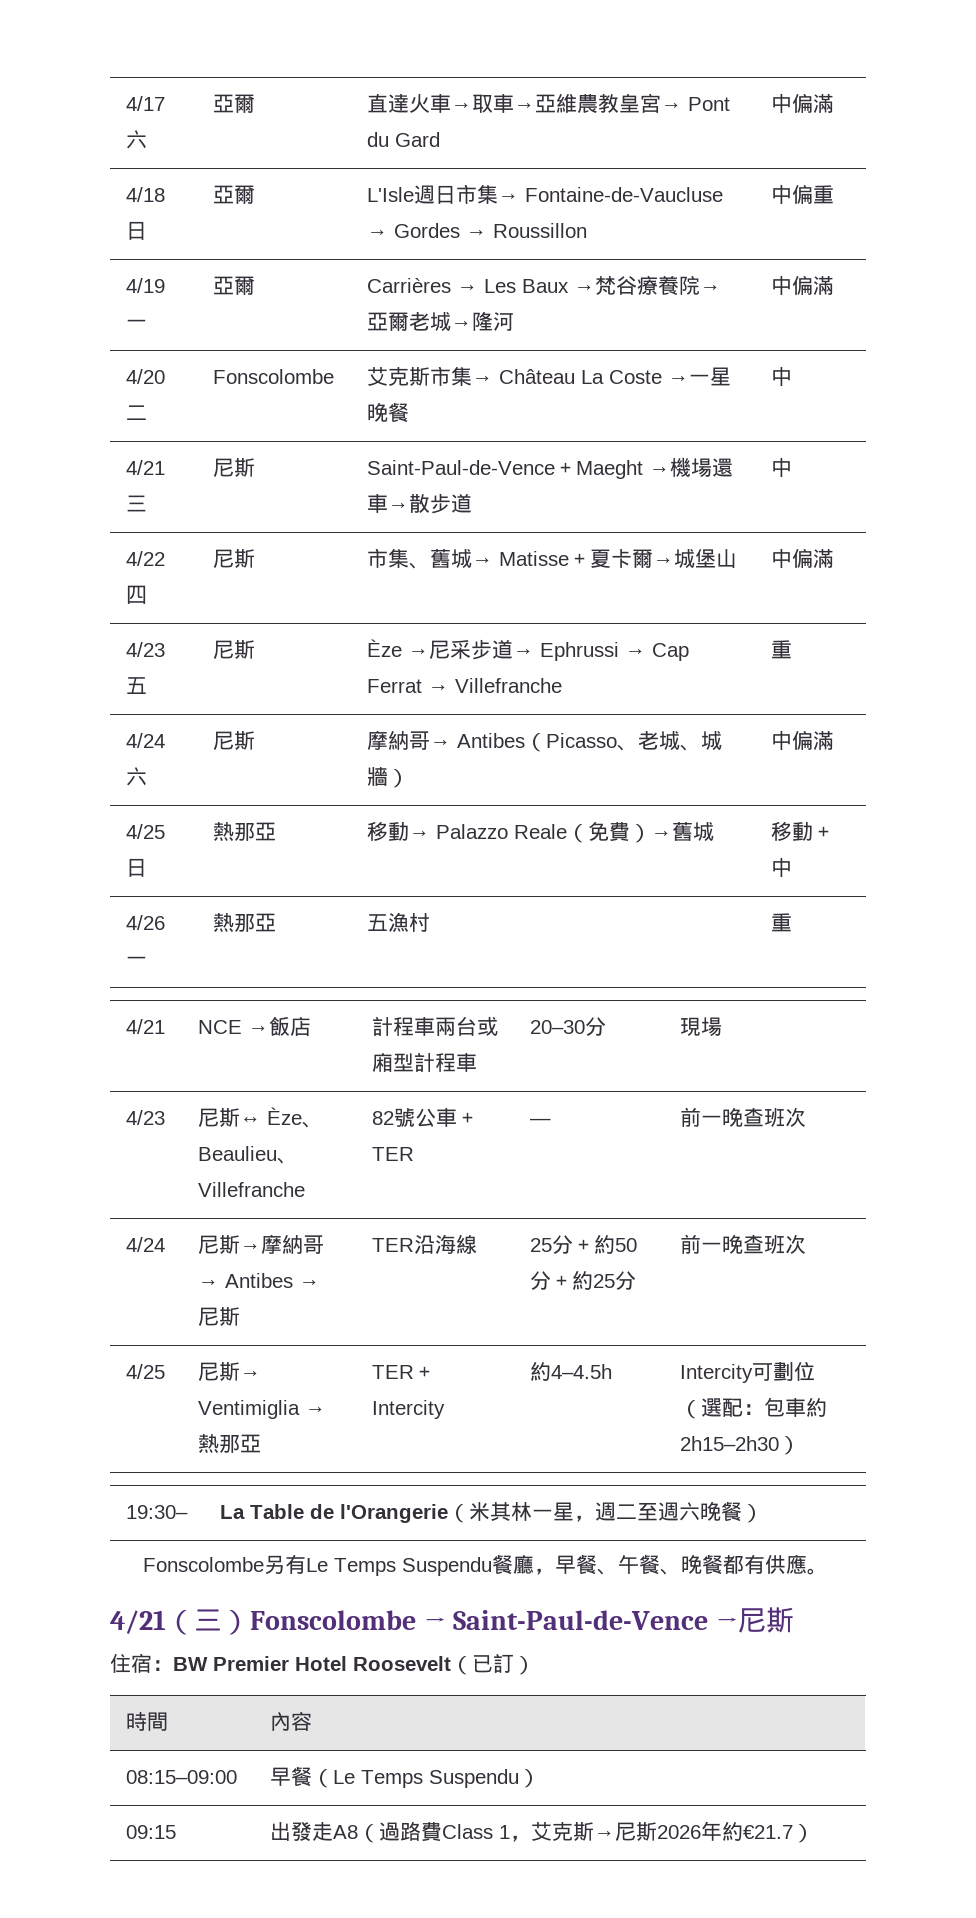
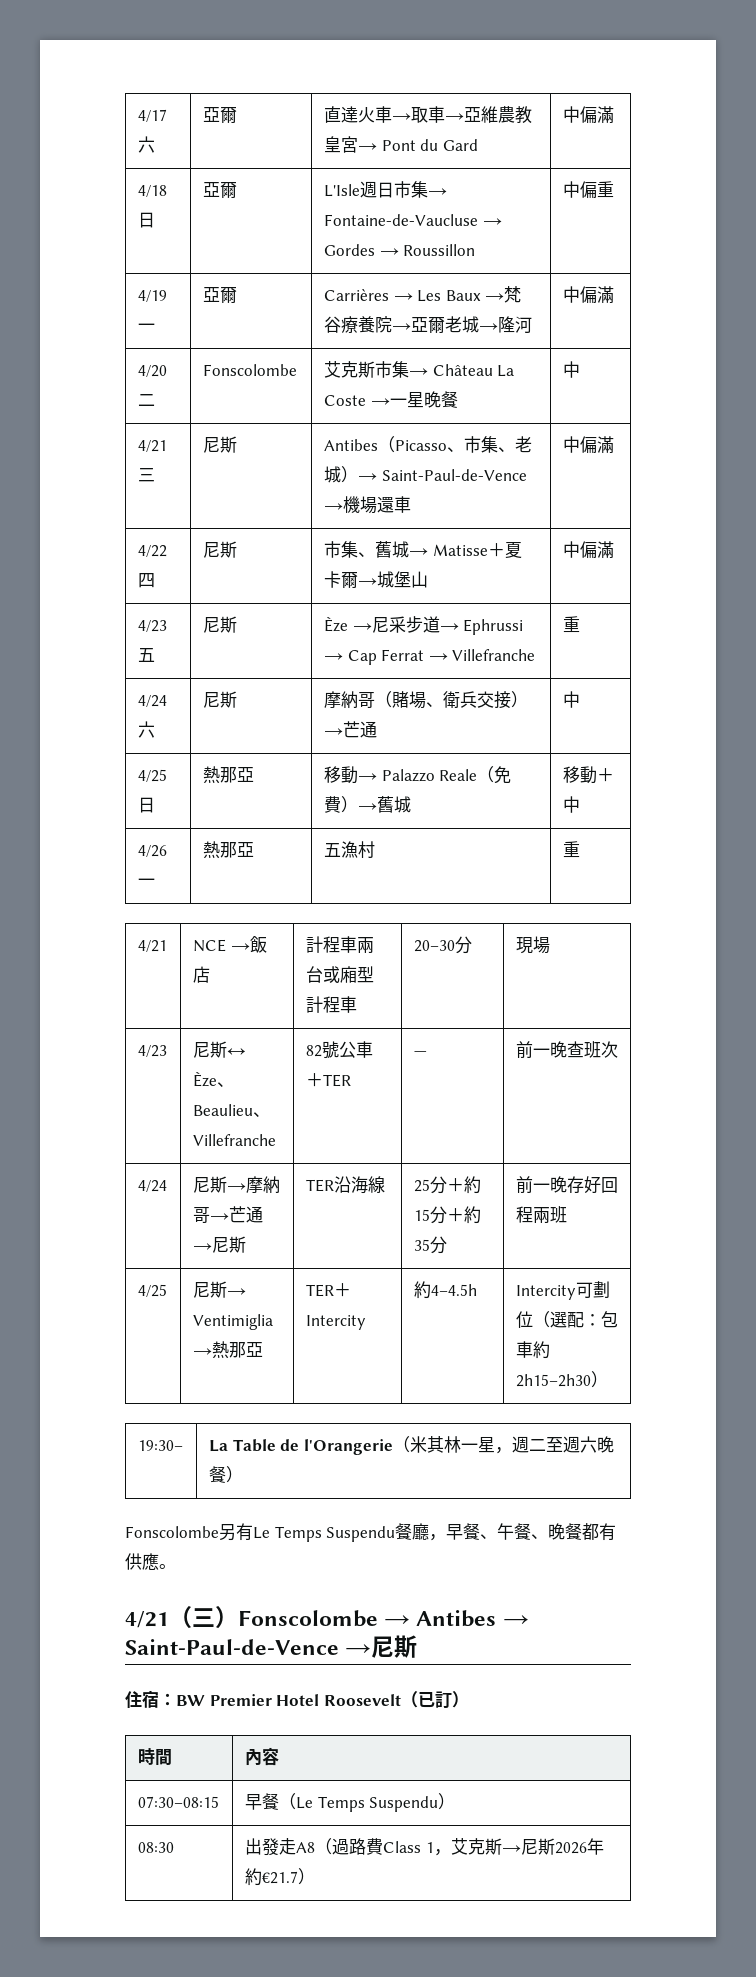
[367,460,644,479] Saint-Paul-de-Vence＋Maeght -> [323,436,532,453] [323,466,527,483] Antibes（Picasso、市集、老城）→ Saint-Paul-de-Vence
[388,493,473,514] [771,457,793,478] →散步道 | 中 -> [562,436,614,454] | 中偏滿
[430,731,723,752] [367,767,410,788] [771,730,835,751] → Antibes（Picasso、老城、城牆） | 中偏滿 -> [374,691,528,709] [323,721,377,738] [562,691,580,708] （賭場、衛兵交接）→芒通 | 中
[225,1273,294,1288] Antibes -> [228,1206,263,1223] 芒通
[615,1238,638,1252] [530,1271,616,1290] 50分＋約25 -> [413,1206,481,1224] [413,1239,430,1251] 15分＋約35
[743,1234,807,1254] 查班次 -> [566,1176,618,1194] [515,1206,567,1223] 存好回程兩班
(446, 1623) none -> [416,1610,529,1627] Antibes →
[126,1770,238,1784] 08:15–09:00 -> [137,1796,219,1808] 07:30–08:15
[126,1825,177,1839] 09:15 -> [137,1842,174,1853] 08:30

